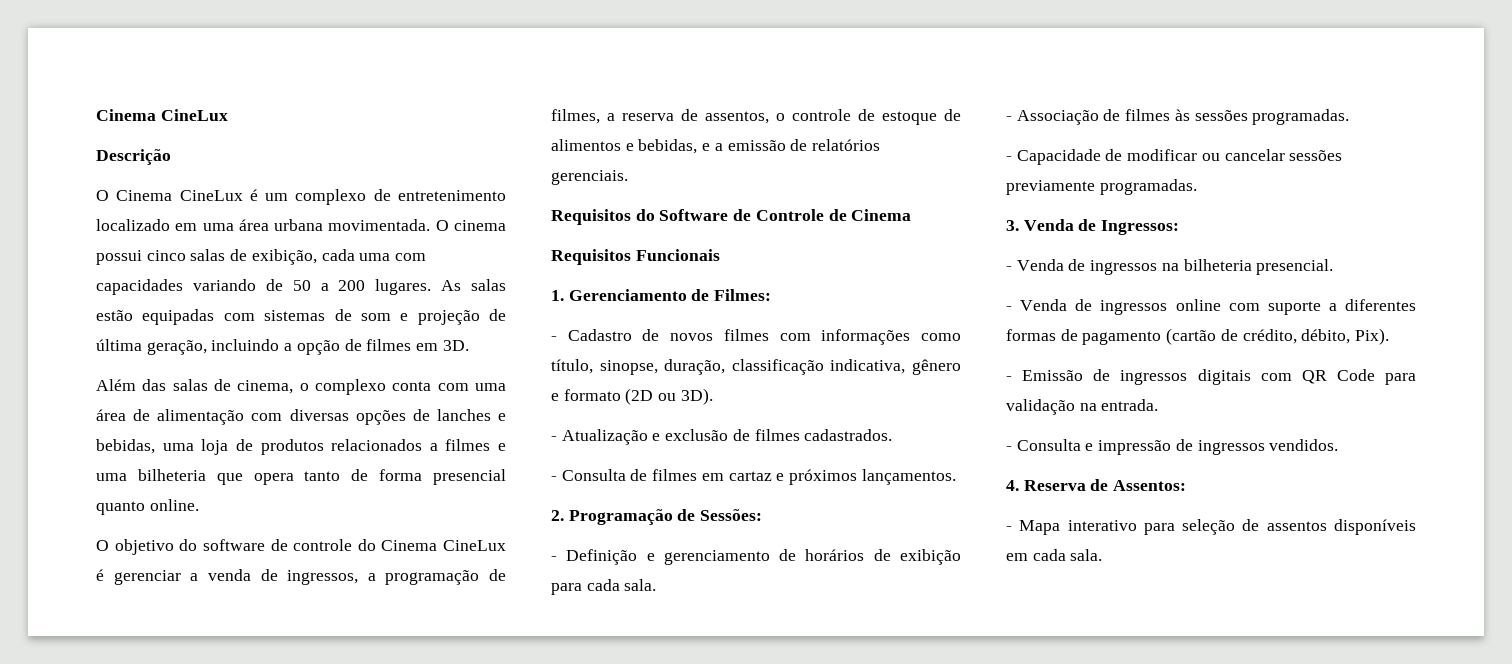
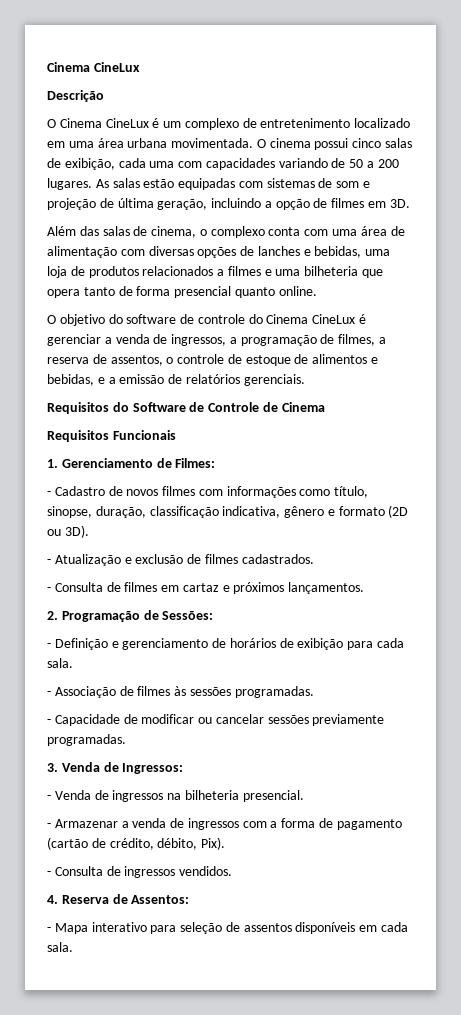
[1020,299,1416,315] [1006,329,1056,341] Venda de ingressos online com suporte a diferentes formas -> [54,818,316,830] Armazenar a venda de ingressos com a forma
[1006,369,1416,385] [1006,399,1159,415] [1006,439,1172,455] // - Emissão de ingressos digitais com QR Code para validação na entrada. // - Consulta e impressão -> [47,866,103,876] // - Consulta

